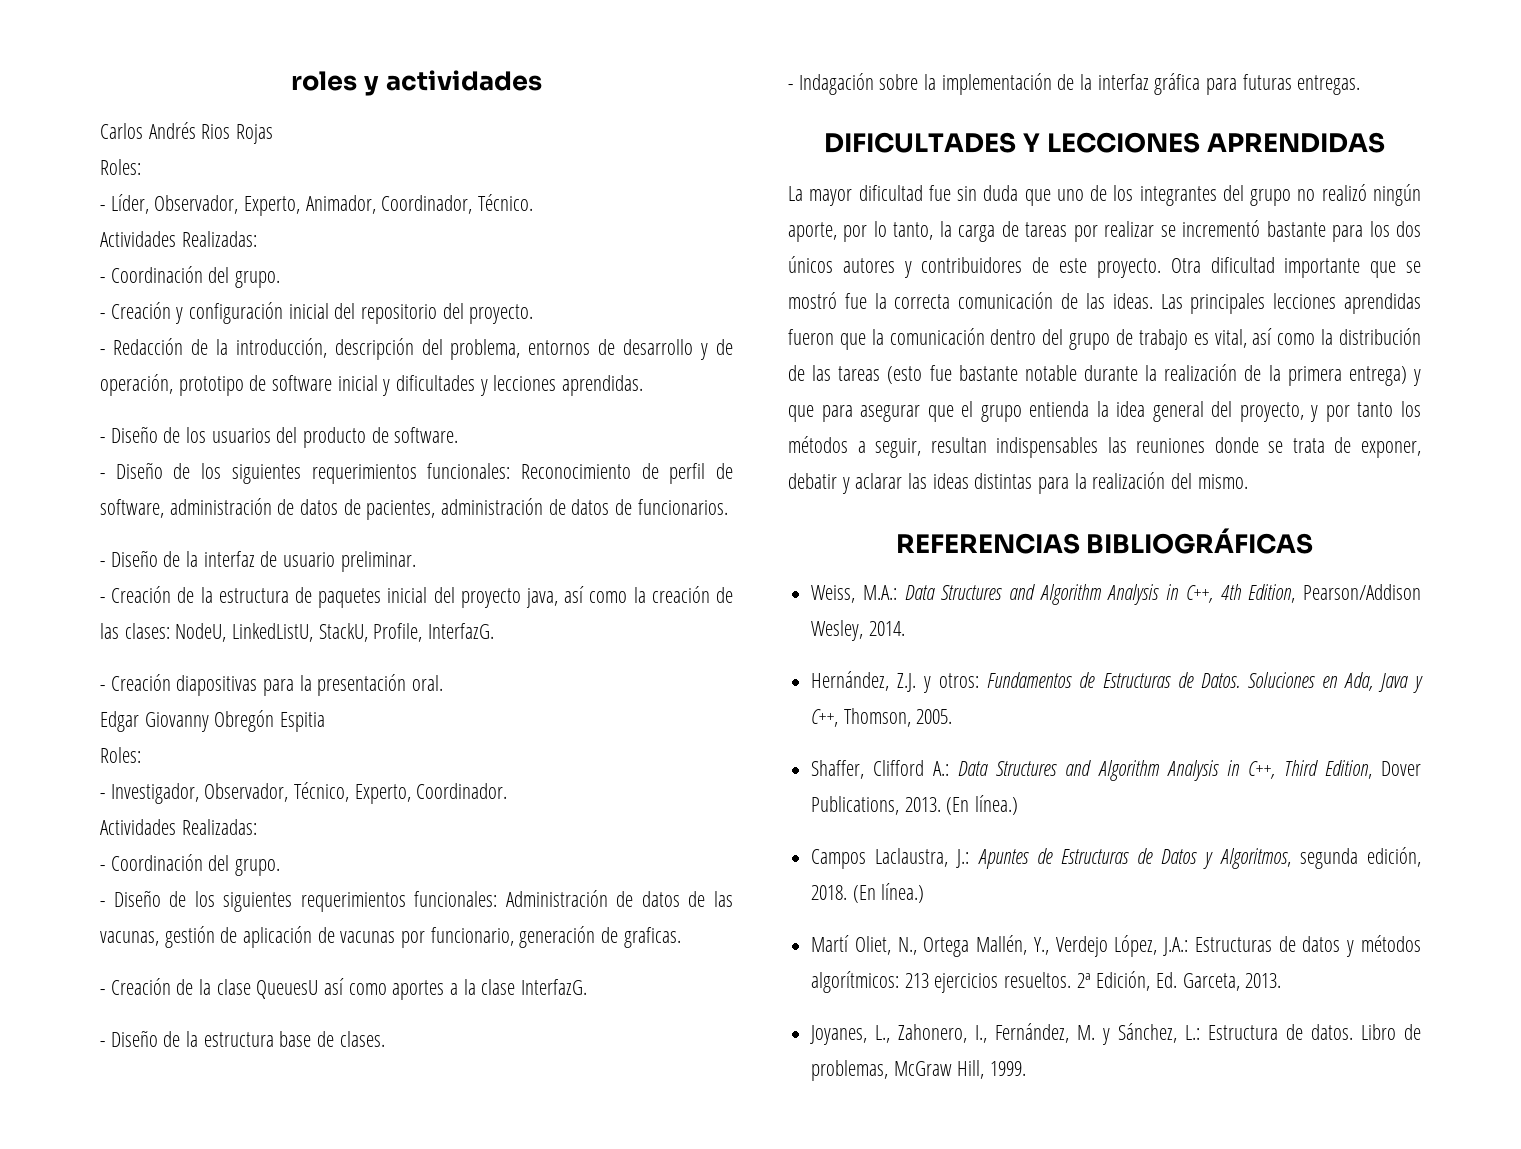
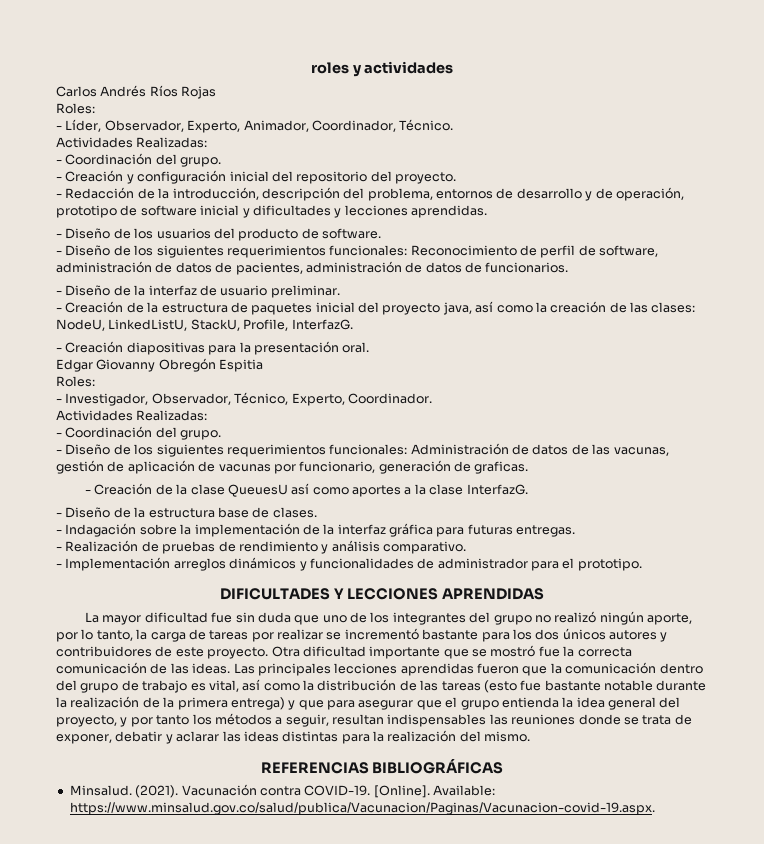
[201,124,231,139] Rios -> [149,85,178,97] Ríos
(1361, 85) none -> [56,540,466,554] [56,557,642,571] // - Realización de pruebas de rendimiento y análisis comparativo. // - Implementación arreglos dinámicos y funcionalidades de administrador para el prototipo.
[811,584,1421,605] [811,620,905,641] [811,671,1423,693] [811,708,953,727] [811,760,1421,781] [811,795,1019,815] [811,847,1421,869] [811,883,925,903] [811,935,1421,957] [811,971,1282,993] [810,1023,1421,1045] [811,1060,1027,1081] Weiss, M.A.: Data Structures and Algorithm Analysis in C++, 4th Edition, Pearson/Addison Wesley, 2014. // Hernández, Z.J. y otros: Fundamentos de Estructuras de Datos. Soluciones en Ada, Java y C++, Thomson, 2005. // Shaffer, Clifford A.: Data Structures and Algorithm Analysis in C++, Third Edition, Dover Publications, 2013. (En línea.) // Campos Laclaustra, J.: Apuntes de Estructuras de Datos y Algoritmos, segunda edición, 2018. (En línea.) // Martí Oliet, N., Ortega Mallén, Y., Verdejo López, J.A.: Estructuras de datos y métodos algorítmicos: 213 ejercicios resueltos. 2ª Edición, Ed. Garceta, 2013. // Joyanes, L., Zahonero, I., Fernández, M. y Sánchez, L.: Estructura de datos. Libro de problemas, McGraw Hill, 1999. -> [69,784,495,798] [69,802,655,815] Minsalud. (2021). Vacunación contra COVID-19. [Online]. Available: https://www.minsalud.gov.co/salud/publica/Vacunacion/Paginas/Vacunacion-covid-19.aspx.

